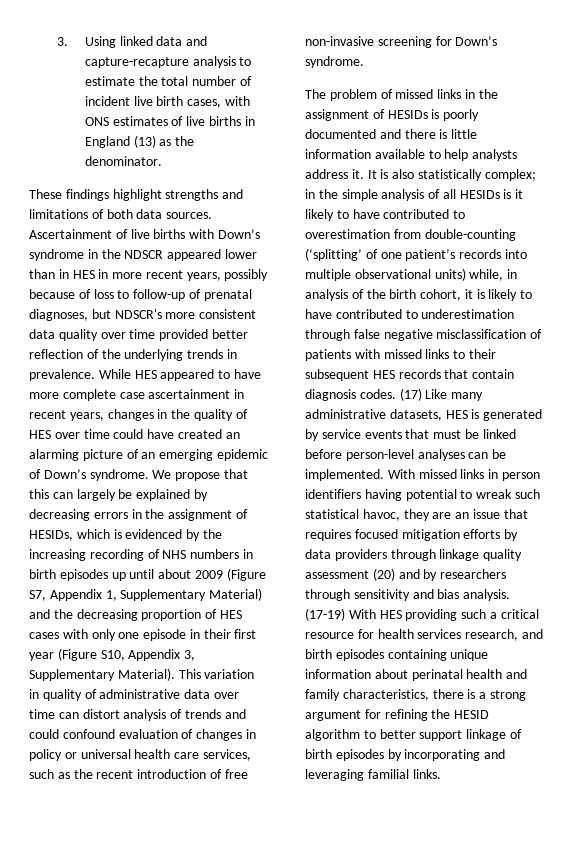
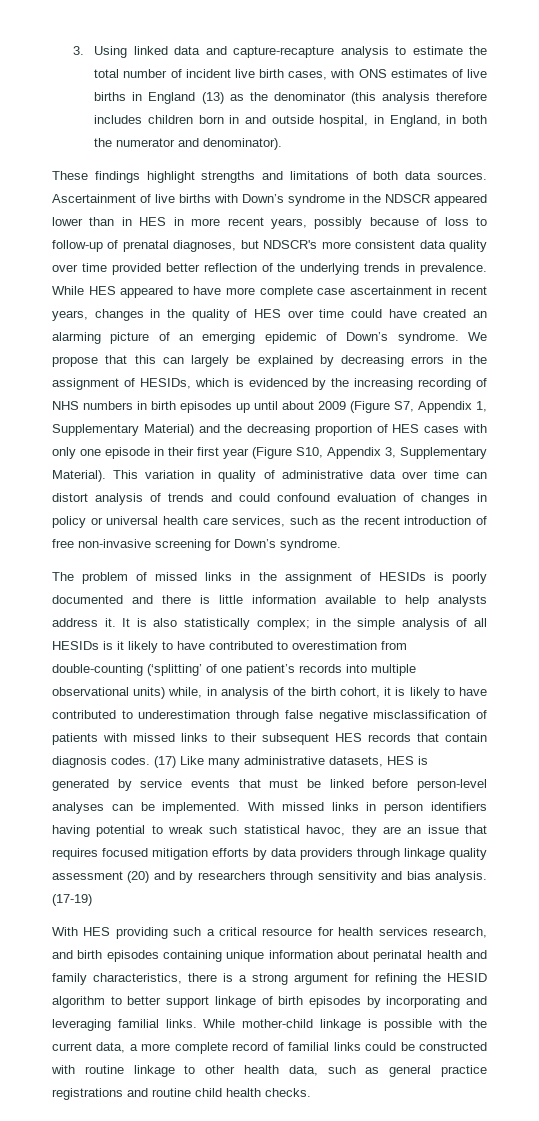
[84,156,162,166] denominator. -> [273,92,488,104] [94,115,488,127] [94,138,283,150] denominator (this analysis therefore includes children born in and outside hospital, in England, in both the numerator and denominator).
(345, 614) none -> (92, 900) //
(441, 774) none -> [203,1019,487,1031] [52,1042,487,1054] [51,1065,488,1077] [52,1088,311,1100] While mother-child linkage is possible with the current data, a more complete record of familial links could be constructed with routine linkage to other health data, such as general practice registrations and routine child health checks.

